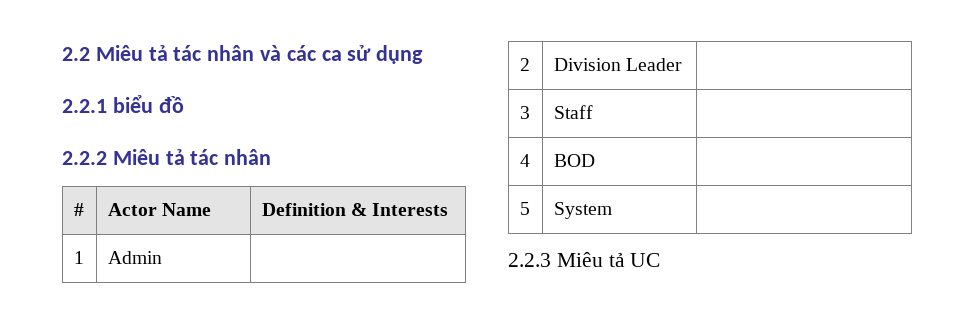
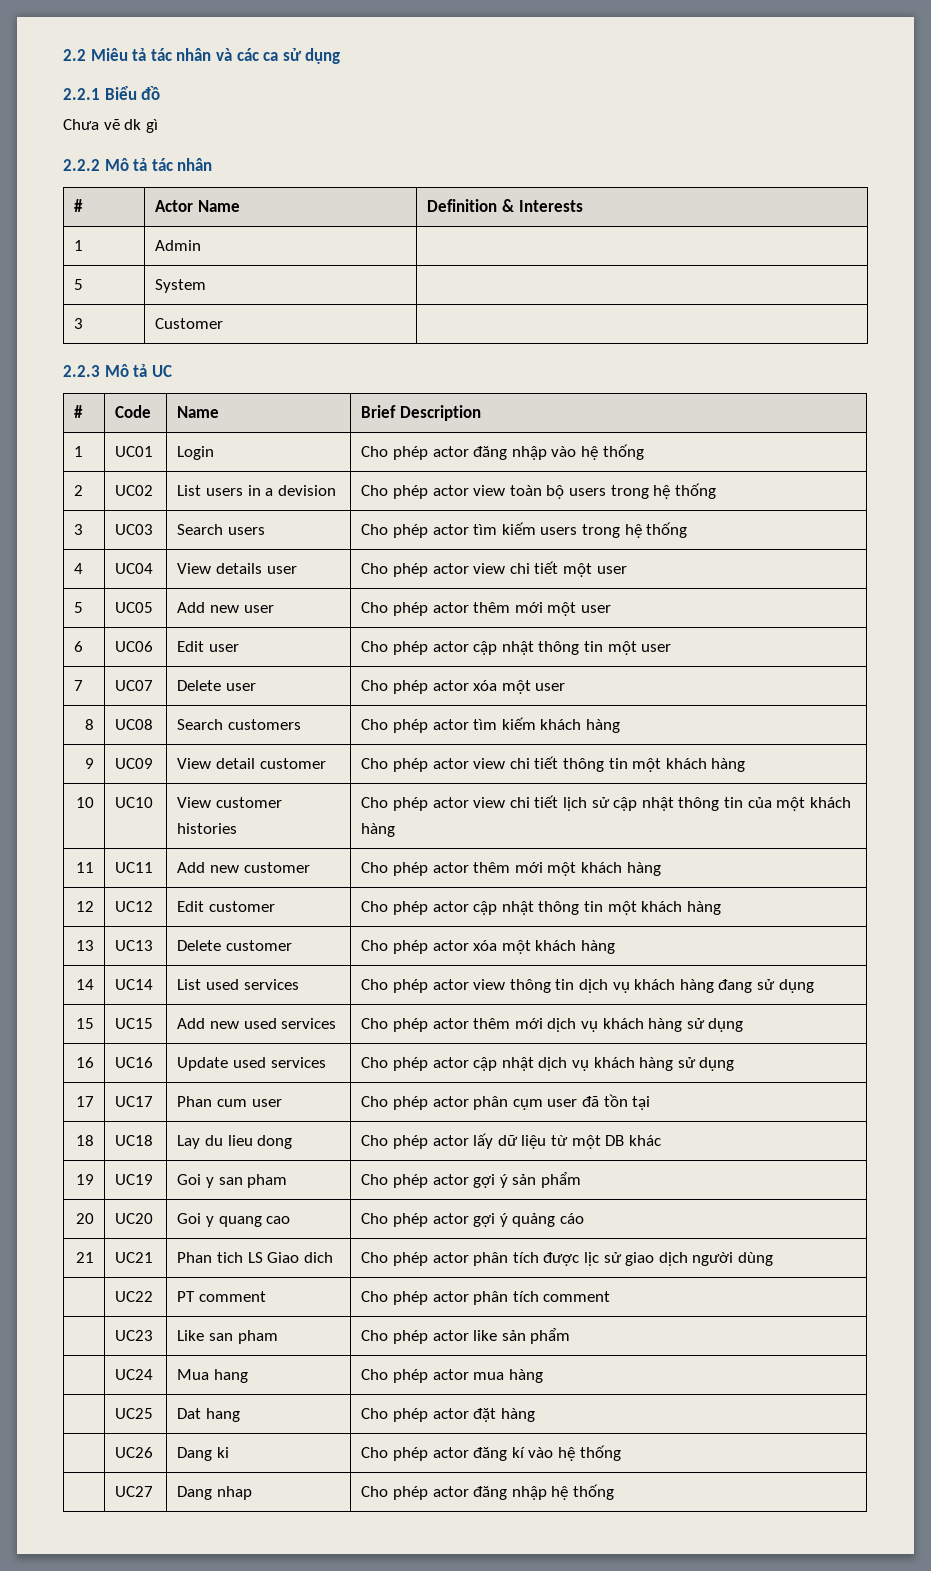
[112,95,153,113] biểu -> [104,86,137,100] Biểu
(184, 104) none -> [63,119,158,133] // Chưa vẽ dk gì
[112,149,160,165] Miêu -> [104,158,129,171] Mô
[519,58,530,71] [553,58,683,71] [519,106,530,119] [553,105,593,119] [519,154,530,167] [553,154,595,167] [519,202,530,215] [553,202,612,219] [508,252,661,267] 2 | Division Leader | // 3 | Staff | // 4 | BOD | // 5 | System | // 2.2.3 Miêu tả UC -> [74,279,84,290] [155,279,207,293] [74,318,84,329] [155,318,224,329] [63,364,172,377] [74,405,84,418] [115,405,152,418] [177,406,220,418] [361,405,482,421] [74,446,84,457] [115,446,154,457] [177,446,215,460] [361,444,644,460] [74,485,84,496] [115,485,154,496] [177,485,336,496] [361,483,716,499] [74,524,84,535] [115,524,154,535] [177,524,266,535] [361,522,688,538] [74,563,84,574] [115,563,154,574] [177,563,297,574] [361,561,627,577] [74,602,84,613] [115,602,154,613] [177,602,274,613] [361,602,612,616] [74,641,84,652] [115,641,154,652] [177,641,240,652] [361,641,672,655] [74,680,84,691] [115,680,154,691] [177,680,257,691] [361,680,566,694] [84,719,94,730] [115,719,154,730] [177,719,302,730] [361,717,621,733] [84,758,94,769] [115,758,154,769] [177,758,326,769] [361,756,746,772] [75,797,94,808] [115,797,154,808] [177,797,283,808] [177,823,238,834] [361,795,851,811] [361,823,396,837] [75,862,94,873] [115,862,154,873] [177,862,310,873] [361,862,661,876] [75,901,94,912] [115,901,154,912] [177,901,276,912] [361,901,721,915] [75,940,94,951] [115,940,154,951] [177,940,293,951] [361,940,616,954] [75,979,94,990] [115,979,154,990] [177,979,299,990] [361,979,814,993] [75,1018,94,1029] [115,1018,154,1029] [177,1018,337,1029] [361,1018,744,1032] [75,1057,94,1068] [115,1057,154,1068] [177,1057,326,1071] [361,1057,735,1071] [75,1096,94,1107] [115,1096,154,1107] [177,1096,282,1107] [361,1094,651,1110] [75,1135,94,1146] [115,1135,154,1146] [177,1135,293,1149] [361,1133,661,1149] [75,1174,94,1185] [115,1174,154,1185] [177,1174,288,1188] [361,1172,582,1188] [75,1213,94,1224] [115,1213,154,1224] [177,1213,291,1227] [361,1213,585,1227] [75,1252,94,1263] [115,1252,154,1263] [177,1252,333,1263] [361,1252,773,1266] [115,1291,154,1302] [177,1291,267,1302] [361,1291,611,1305] [115,1330,154,1341] [177,1330,278,1344] [361,1328,571,1344] [115,1369,154,1380] [177,1369,249,1383] [361,1369,543,1383] [115,1408,154,1419] [177,1408,241,1422] [361,1408,535,1422] [115,1447,154,1458] [177,1447,230,1461] [361,1445,621,1461] [115,1486,154,1497] [177,1486,253,1500] [361,1484,615,1500] 5 | System | // 3 | Customer | // 2.2.3 Mô tả UC // # | Code | Name | Brief Description // 1 | UC01 | Login | Cho phép actor đăng nhập vào hệ thống // 2 | UC02 | List users in a devision | Cho phép actor view toàn bộ users trong hệ thống // 3 | UC03 | Search users | Cho phép actor tìm kiếm users trong hệ thống // 4 | UC04 | View details user | Cho phép actor view chi tiết một user // 5 | UC05 | Add new user | Cho phép actor thêm mới một user // 6 | UC06 | Edit user | Cho phép actor cập nhật thông tin một user // 7 | UC07 | Delete user | Cho phép actor xóa một user // 8 | UC08 | Search customers | Cho phép actor tìm kiếm khách hàng // 9 | UC09 | View detail customer | Cho phép actor view chi tiết thông tin một khách hàng // 10 | UC10 | View customer histories | Cho phép actor view chi tiết lịch sử cập nhật thông tin của một khách hàng // 11 | UC11 | Add new customer | Cho phép actor thêm mới một khách hàng // 12 | UC12 | Edit customer | Cho phép actor cập nhật thông tin một khách hàng // 13 | UC13 | Delete customer | Cho phép actor xóa một khách hàng // 14 | UC14 | List used services | Cho phép actor view thông tin dịch vụ khách hàng đang sử dụng // 15 | UC15 | Add new used services | Cho phép actor thêm mới dịch vụ khách hàng sử dụng // 16 | UC16 | Update used services | Cho phép actor cập nhật dịch vụ khách hàng sử dụng // 17 | UC17 | Phan cum user | Cho phép actor phân cụm user đã tồn tại // 18 | UC18 | Lay du lieu dong | Cho phép actor lấy dữ liệu từ một DB khác // 19 | UC19 | Goi y san pham | Cho phép actor gợi ý sản phẩm // 20 | UC20 | Goi y quang cao | Cho phép actor gợi ý quảng cáo // 21 | UC21 | Phan tich LS Giao dich | Cho phép actor phân tích được lịc sử giao dịch người dùng // | UC22 | PT comment | Cho phép actor phân tích comment // | UC23 | Like san pham | Cho phép actor like sản phẩm // | UC24 | Mua hang | Cho phép actor mua hàng // | UC25 | Dat hang | Cho phép actor đặt hàng // | UC26 | Dang ki | Cho phép actor đăng kí vào hệ thống // | UC27 | Dang nhap | Cho phép actor đăng nhập hệ thống

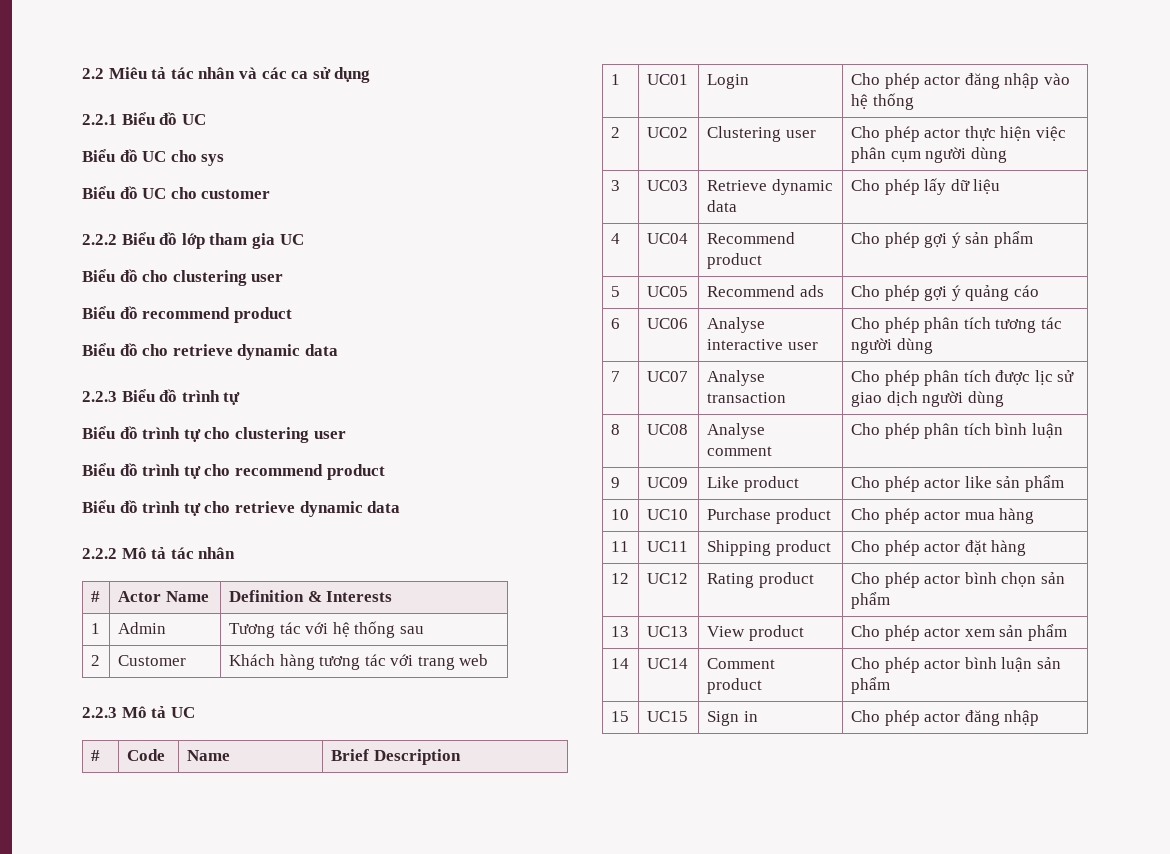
[63,119,158,133] // Chưa vẽ dk gì -> [181,114,206,125] [82,149,225,166] [82,186,271,199] [82,232,304,249] [82,269,284,286] [82,306,292,323] [82,343,338,360] [82,389,241,405] [82,426,346,443] [82,463,385,480] [82,500,401,517] UC // Biểu đồ UC cho sys // Biểu đồ UC cho customer // 2.2.2 Biểu đồ lớp tham gia UC // Biểu đồ cho clustering user // Biểu đồ recommend product // Biểu đồ cho retrieve dynamic data // 2.2.3 Biểu đồ trình tự // Biểu đồ trình tự cho clustering user // Biểu đồ trình tự cho recommend product // Biểu đồ trình tự cho retrieve dynamic data
[74,279,84,290] [155,279,207,293] [74,318,84,329] [155,318,224,329] // 5 | System | // 3 | Customer | -> [228,621,424,638] [90,655,100,666] [117,655,186,666] [228,654,489,670] Tương tác với hệ thống sau // 2 | Customer | Khách hàng tương tác với trang web
[177,485,336,496] [361,483,716,499] List users in a devision | Cho phép actor view toàn bộ users trong hệ thống -> [706,126,816,142] [850,126,1066,142] [850,147,1007,163] Clustering user | Cho phép actor thực hiện việc phân cụm người dùng
[177,524,266,535] [361,522,688,538] Search users | Cho phép actor tìm kiếm users trong hệ thống -> [706,179,833,195] [706,200,737,212] [850,178,1001,195] Retrieve dynamic data | Cho phép lấy dữ liệu
[177,563,297,574] [361,561,627,577] View details user | Cho phép actor view chi tiết một user -> [706,232,795,244] [706,253,762,269] [850,231,1033,248] Recommend product | Cho phép gợi ý sản phẩm
[177,602,274,613] [361,602,612,616] Add new user | Cho phép actor thêm mới một user -> [706,285,824,297] [850,285,1039,301] Recommend ads | Cho phép gợi ý quảng cáo
[177,641,240,652] [361,641,672,655] Edit user | Cho phép actor cập nhật thông tin một user -> [706,317,765,333] [706,339,818,350] [850,317,1062,333] [850,338,933,354] Analyse interactive user | Cho phép phân tích tương tác người dùng
[177,680,257,691] [361,680,566,694] [84,719,94,730] [115,719,154,730] [177,719,302,730] [361,717,621,733] [84,758,94,769] [115,758,154,769] [177,758,326,769] [361,756,746,772] [75,797,94,808] [115,797,154,808] [177,797,283,808] [177,823,238,834] [361,795,851,811] [361,823,396,837] [75,862,94,873] [115,862,154,873] [177,862,310,873] [361,862,661,876] [75,901,94,912] [115,901,154,912] [177,901,276,912] [361,901,721,915] [75,940,94,951] [115,940,154,951] [177,940,293,951] [361,940,616,954] [75,979,94,990] [115,979,154,990] [177,979,299,990] [361,979,814,993] [75,1018,94,1029] [115,1018,154,1029] [177,1018,337,1029] [361,1018,744,1032] [75,1057,94,1068] [115,1057,154,1068] [177,1057,326,1071] [361,1057,735,1071] [75,1096,94,1107] [115,1096,154,1107] [177,1096,282,1107] [361,1094,651,1110] [75,1135,94,1146] [115,1135,154,1146] [177,1135,293,1149] [361,1133,661,1149] [75,1174,94,1185] [115,1174,154,1185] [177,1174,288,1188] [361,1172,582,1188] [75,1213,94,1224] [115,1213,154,1224] [177,1213,291,1227] [361,1213,585,1227] [75,1252,94,1263] [115,1252,154,1263] [177,1252,333,1263] [361,1252,469,1266] Delete user | Cho phép actor xóa một user // 8 | UC08 | Search customers | Cho phép actor tìm kiếm khách hàng // 9 | UC09 | View detail customer | Cho phép actor view chi tiết thông tin một khách hàng // 10 | UC10 | View customer histories | Cho phép actor view chi tiết lịch sử cập nhật thông tin của một khách hàng // 11 | UC11 | Add new customer | Cho phép actor thêm mới một khách hàng // 12 | UC12 | Edit customer | Cho phép actor cập nhật thông tin một khách hàng // 13 | UC13 | Delete customer | Cho phép actor xóa một khách hàng // 14 | UC14 | List used services | Cho phép actor view thông tin dịch vụ khách hàng đang sử dụng // 15 | UC15 | Add new used services | Cho phép actor thêm mới dịch vụ khách hàng sử dụng // 16 | UC16 | Update used services | Cho phép actor cập nhật dịch vụ khách hàng sử dụng // 17 | UC17 | Phan cum user | Cho phép actor phân cụm user đã tồn tại // 18 | UC18 | Lay du lieu dong | Cho phép actor lấy dữ liệu từ một DB khác // 19 | UC19 | Goi y san pham | Cho phép actor gợi ý sản phẩm // 20 | UC20 | Goi y quang cao | Cho phép actor gợi ý quảng cáo // 21 | UC21 | Phan tich LS Giao dich | Cho phép actor -> [706,370,765,386] [706,392,786,403] [850,370,920,386] Analyse transaction | Cho phép
[115,1291,154,1302] [177,1291,196,1302] | UC22 | PT -> [610,424,620,435] [646,424,688,435] [706,423,765,439] 8 | UC08 | Analyse
[432,1291,611,1305] [115,1330,154,1341] actor phân tích comment // | UC23 -> [924,423,1063,439] [610,477,620,488] [646,477,688,488] phân tích bình luận // 9 | UC09
[209,1330,278,1344] san pham -> [743,476,799,492] product
[115,1369,154,1380] [177,1369,249,1383] | UC24 | Mua hang -> [610,509,629,520] [646,509,688,520] [706,508,831,524] 10 | UC10 | Purchase product
[115,1408,154,1419] [177,1408,241,1422] | UC25 | Dat hang -> [610,541,629,552] [646,541,688,552] [706,540,831,556] 11 | UC11 | Shipping product
[115,1447,154,1458] [177,1447,230,1461] [361,1445,621,1461] [115,1486,154,1497] [177,1486,253,1500] [361,1484,615,1500] | UC26 | Dang ki | Cho phép actor đăng kí vào hệ thống // | UC27 | Dang nhap | Cho phép actor đăng nhập hệ thống -> [610,573,629,584] [646,573,688,584] [706,572,814,588] [850,572,1065,588] [850,592,890,609] [610,626,629,637] [646,626,688,637] [706,625,804,641] [850,624,1067,641] [610,658,629,669] [646,658,688,669] [706,658,775,669] [706,678,762,694] [850,657,1061,673] [850,677,890,694] [610,711,629,722] [646,711,688,722] [706,711,758,726] [850,710,1040,726] 12 | UC12 | Rating product | Cho phép actor bình chọn sản phẩm // 13 | UC13 | View product | Cho phép actor xem sản phẩm // 14 | UC14 | Comment product | Cho phép actor bình luận sản phẩm // 15 | UC15 | Sign in | Cho phép actor đăng nhập

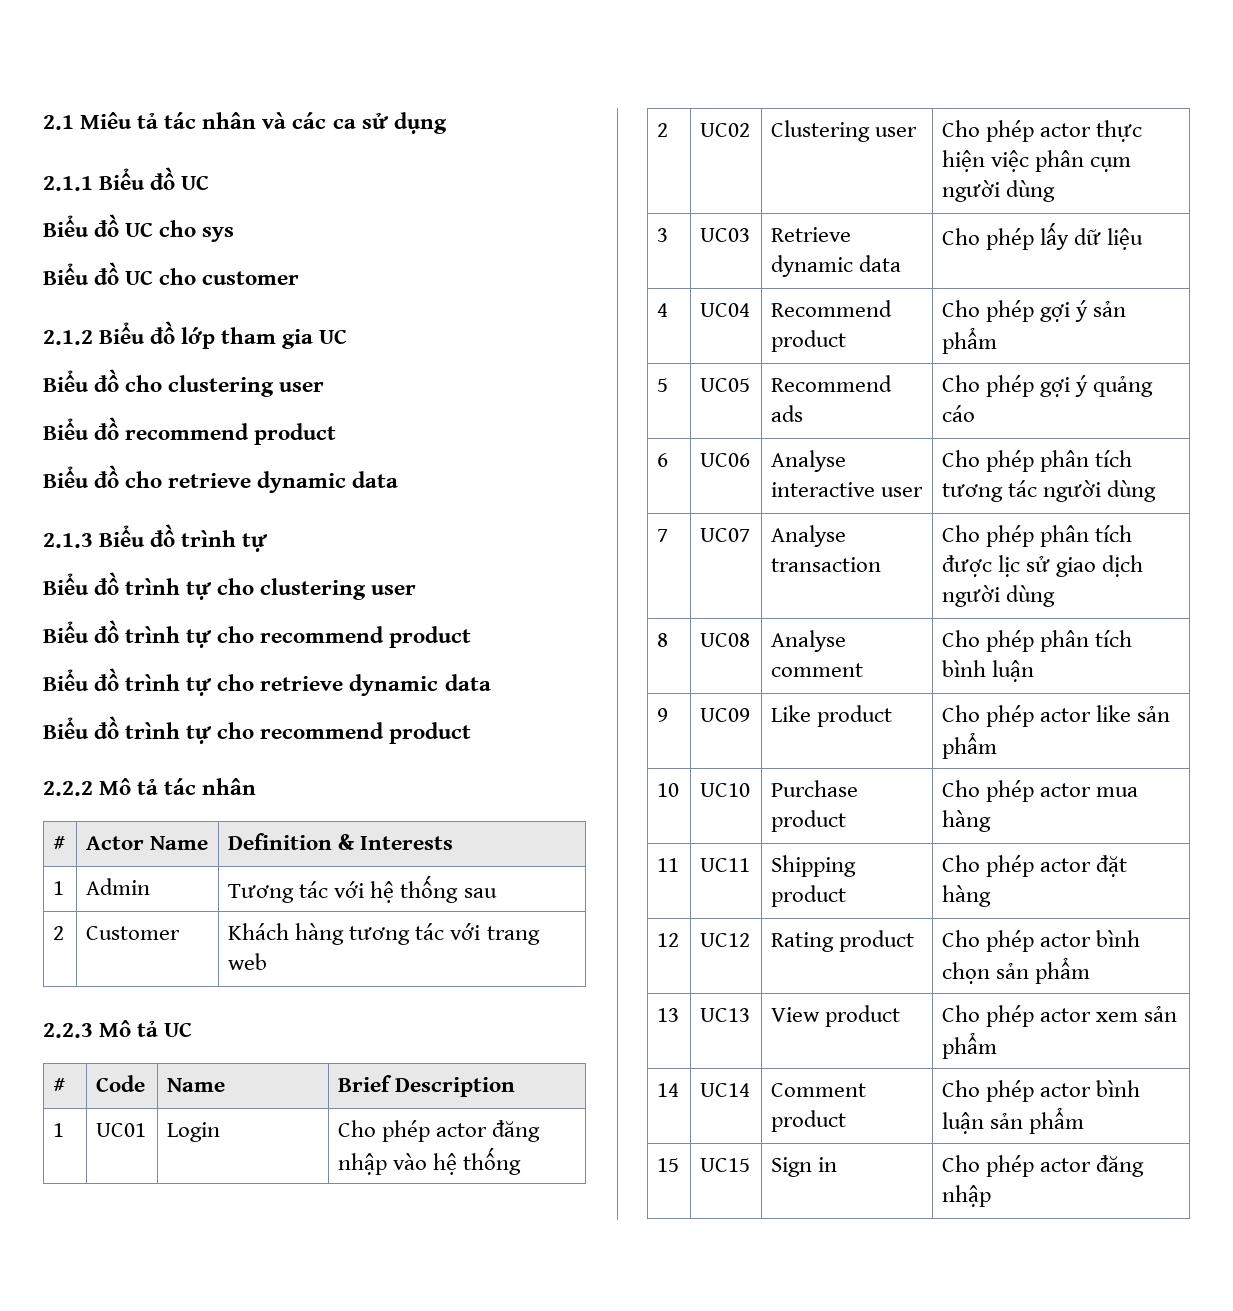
[82,68,104,79] 2.2 -> [43,115,74,130] 2.1
[82,114,117,125] 2.2.1 -> [43,176,93,191] 2.1.1
[82,234,117,245] 2.2.2 -> [43,330,93,345] 2.1.2
[82,391,117,402] 2.2.3 -> [43,533,93,548] 2.1.3
(401, 507) none -> [43,716,472,744] // Biểu đồ trình tự cho recommend product

